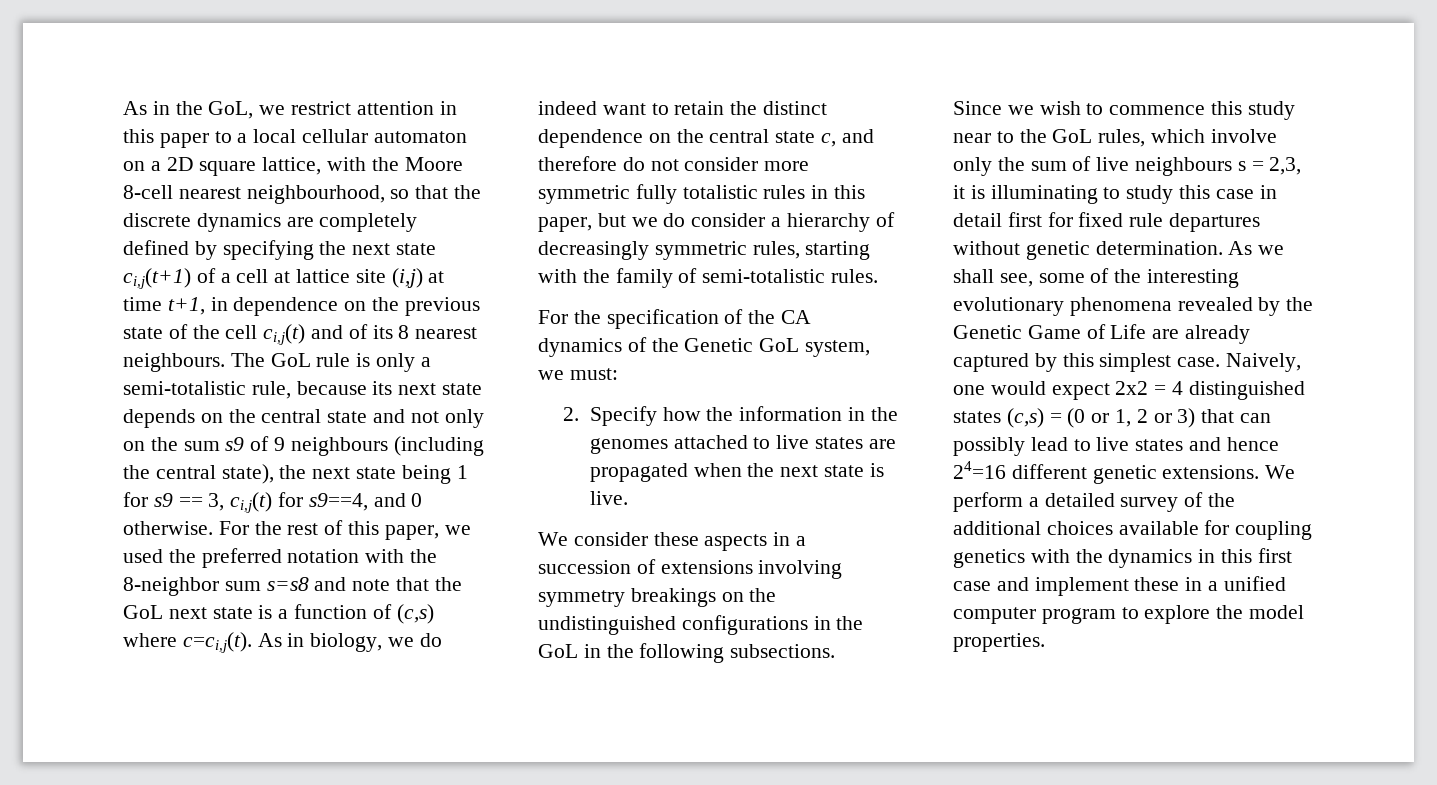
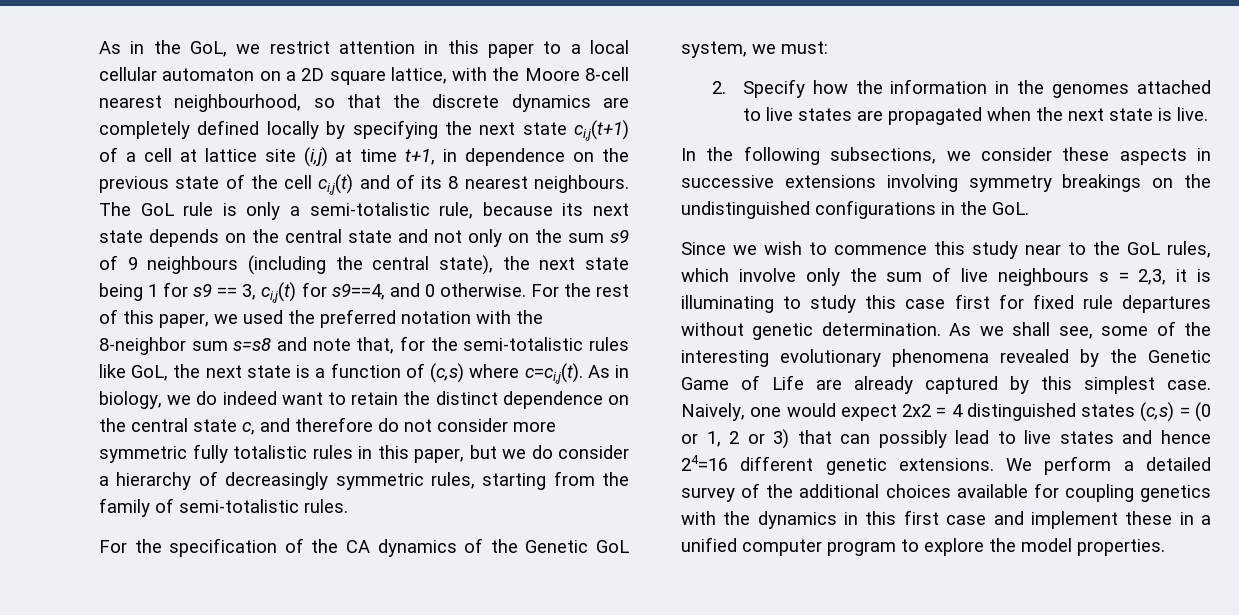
(189, 247) none -> [266,121,319,139] locally
[396,577,462,591] [123,605,163,619] that the GoL -> [356,336,629,354] [99,364,201,381] that, for the semi-totalistic rules like GoL, the
[538,269,577,283] with -> [553,471,595,486] from
[538,532,568,546] We -> [681,146,971,165] In the following subsections, we
[796,536,807,546] [538,559,656,574] a succession of -> [681,175,774,188] successive
[538,643,836,663] GoL in the following subsections. -> [992,202,1029,215] GoL.
[1259,185,1277,199] [953,213,1002,227] in detail -> (946, 304) none

